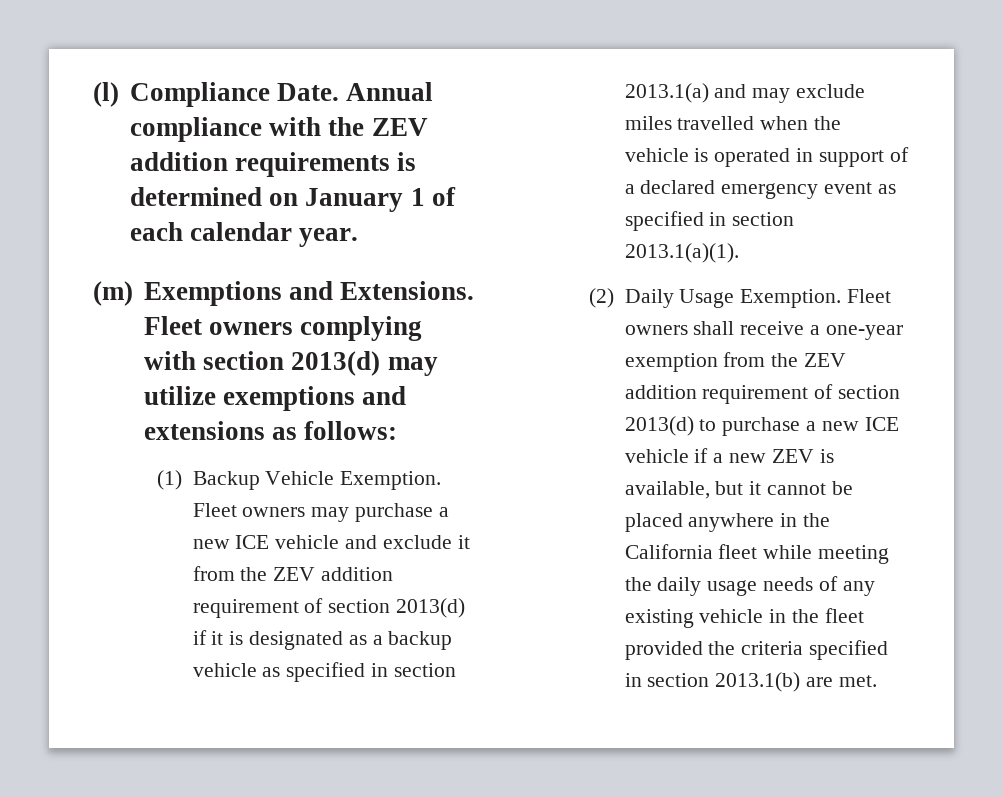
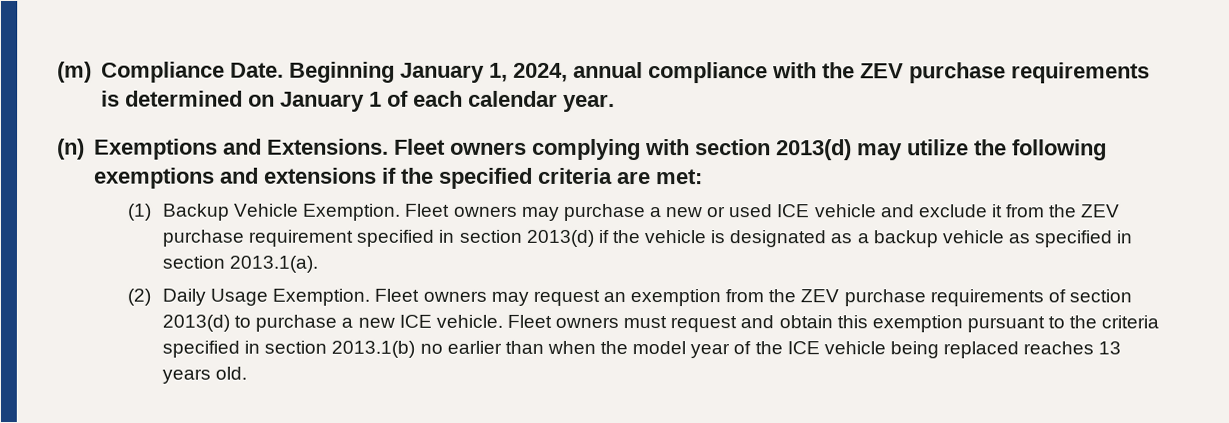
[93,82,119,107] (l) -> [57,61,92,83] (m)
[346,82,434,101] Annual -> [288,61,643,83] Beginning January 1, 2024, annual
[129,152,228,171] addition -> [908,62,1006,84] purchase
[93,281,133,306] (m) -> [57,138,85,160] (n)
(216, 395) none -> [973,139,1107,161] the following
[272,421,398,440] as follows: -> [381,167,703,189] if the specified criteria are met:
(230, 544) none -> [706,204,774,218] or used
[320,567,393,581] [192,598,324,618] addition requirement of -> [162,229,455,247] purchase requirement specified in
[211,631,224,645] it -> [611,229,707,244] the vehicle
[624,83,865,103] [624,116,841,130] [624,147,909,167] [624,180,896,199] [624,211,795,231] [624,243,739,263] 2013.1(a) and may exclude miles travelled when the vehicle is operated in support of a declared emergency event as specified in section 2013.1(a)(1). -> [229,255,319,273] 2013.1(a).
[693,321,903,340] shall receive a one-year -> [490,289,626,306] may request an
[624,385,809,404] addition requirement -> [843,289,1044,307] purchase requirements
[624,448,834,463] [624,481,853,499] [624,513,830,532] [624,544,889,564] [624,576,875,596] [624,608,864,628] [624,641,703,660] vehicle if a new ZEV is available, but it cannot be placed anywhere in the California fleet while meeting the daily usage needs of any existing vehicle in the fleet provided -> [435,314,1066,333] vehicle. Fleet owners must request and obtain this exemption pursuant to
[805,675,877,687] are met. -> [419,340,1122,359] [162,366,248,384] no earlier than when the model year of the ICE vehicle being replaced reaches 13 years old.

